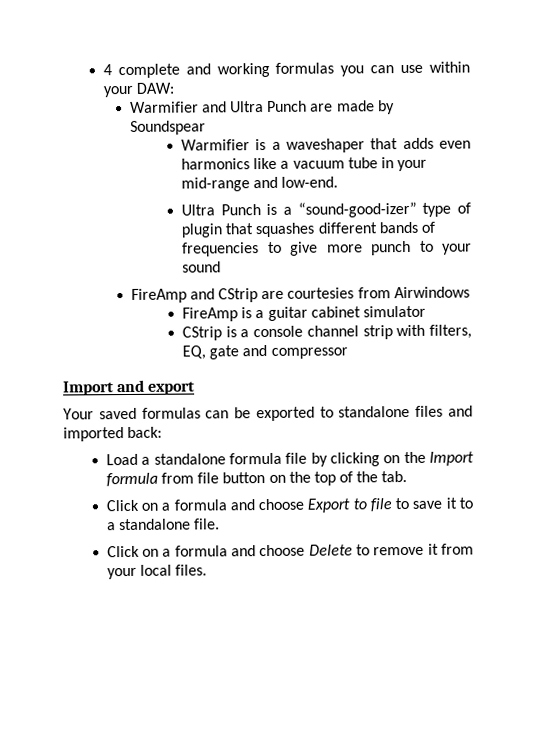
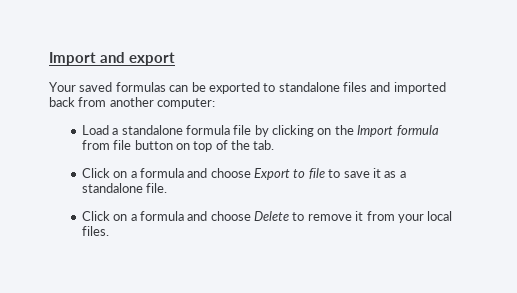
[102,61,470,79] [102,82,174,98] [129,100,395,115] [129,120,206,135] [181,137,472,153] [181,157,428,172] [181,176,339,192] [181,201,471,218] [181,221,436,238] [182,240,472,257] [182,261,222,273] [130,286,470,303] [182,305,427,322] [182,324,472,341] [182,344,348,360] 4 complete and working formulas you can use within your DAW: // Warmifier and Ultra Punch are made by Soundspear // Warmifier is a waveshaper that adds even harmonics like a vacuum tube in your mid-range and low-end. // Ultra Punch is a “sound-good-izer” type of plugin that squashes different bands of frequencies to give more punch to your sound // FireAmp and CStrip are courtesies from Airwindows // FireAmp is a guitar cabinet simulator // CStrip is a console channel strip with filters, EQ, gate and compressor // -> (49, 59) none
[127,426,163,439] back: -> [49,97,216,109] back from another computer:
[288,471,311,483] the -> (190, 146) none
[458,497,473,509] to -> [384,171,397,178] as

